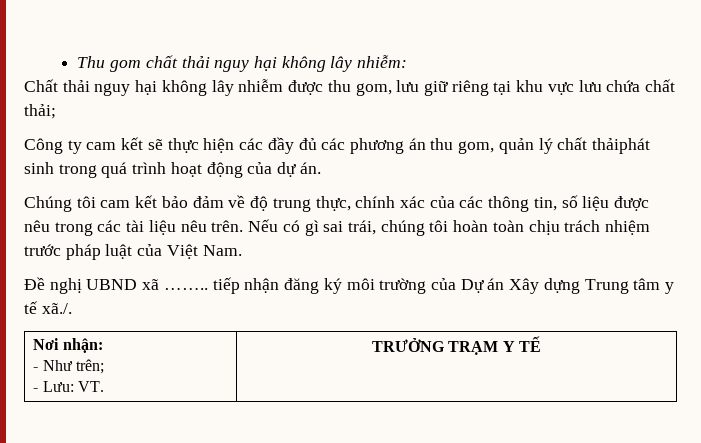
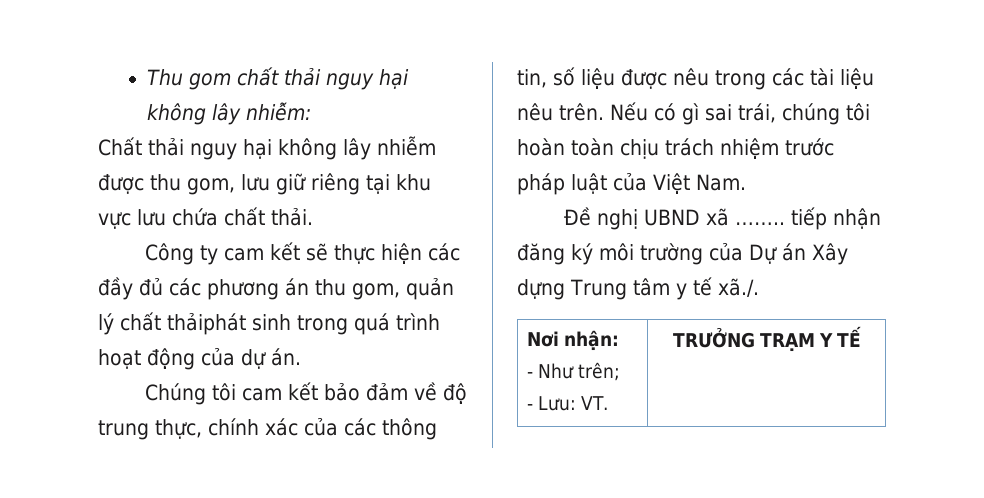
[24,104,56,119] thải; -> [271,207,313,226] thải.

